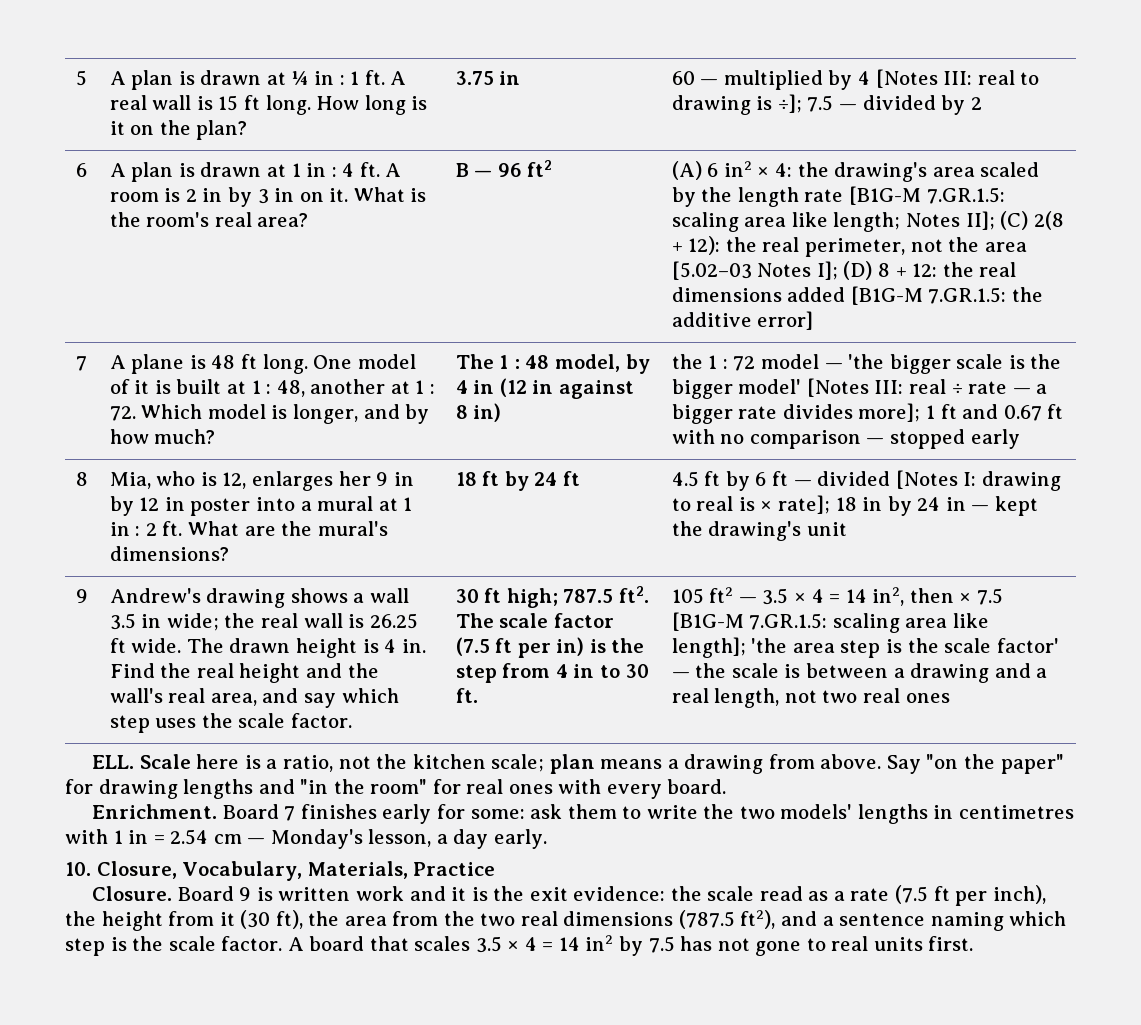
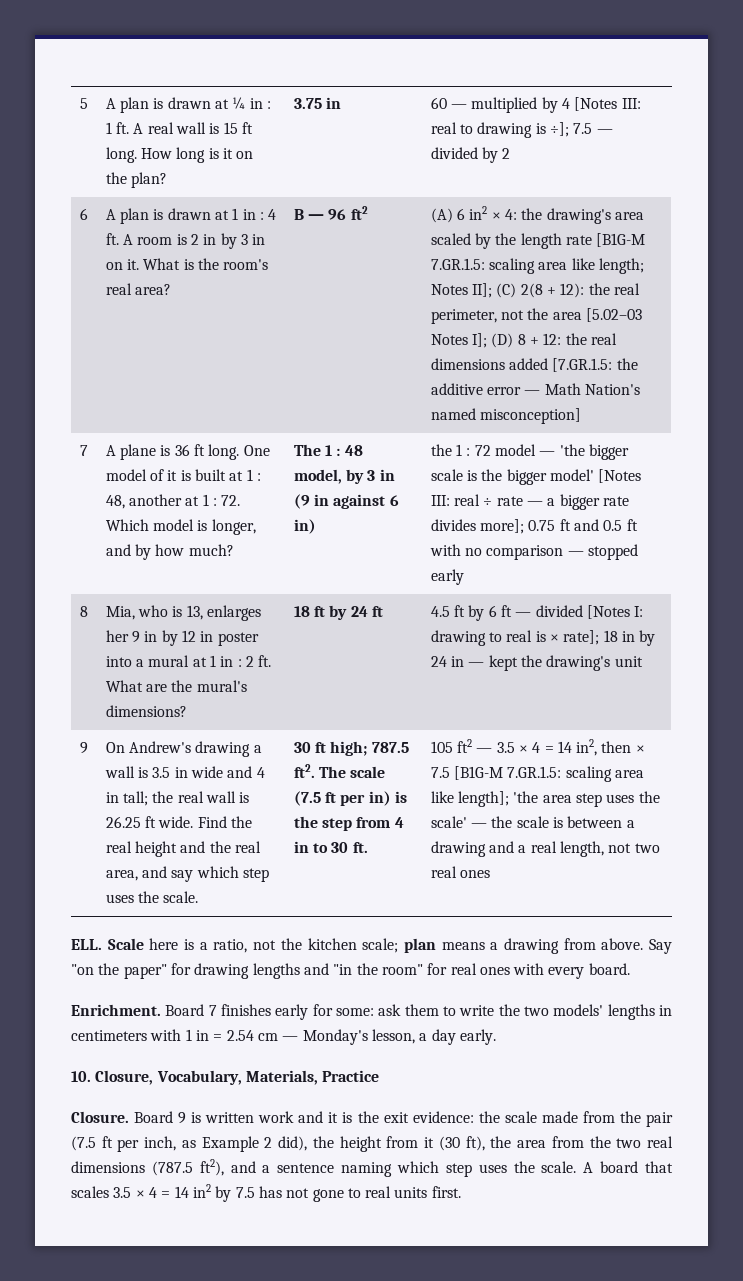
[850,286,1043,305] [671,311,814,330] [B1G-M 7.GR.1.5: the additive error] -> [552,358,638,372] [430,383,640,395] [430,408,581,424] [7.GR.1.5: the additive error — Math Nation's named misconception]
[211,355,236,369] 48 -> [174,444,190,456] 36
[455,378,527,397] 4 in (12 -> [367,469,395,481] [293,494,310,509] 3 in (9
[455,405,468,419] 8 -> [389,495,399,506] 6
[925,405,935,419] 1 -> [528,520,556,531] 0.75
[1003,405,1042,421] 0.67 -> [603,520,623,531] 0.5
[222,472,247,489] 12, -> [186,605,203,620] 13,
(88, 596) none -> [105,742,125,753] On
[290,588,348,603] shows -> (251, 749) none
(409, 595) none -> [137,767,148,778] is
[166,613,219,631] wide; -> [190,766,265,778] [105,791,148,806] wide and 4 in tall;
[186,638,426,658] The drawn height is 4 in. -> (194, 822) none
[109,688,163,703] wall's -> (231, 847) none
[238,713,352,728] scale factor. -> [163,891,199,903] scale.
[553,613,614,628] factor -> (386, 772) none
[885,638,1059,653] is the scale factor' -> [606,791,660,803] [430,816,467,828] uses the scale'
[958,805,1074,819] centimetres -> [71,1030,147,1041] centimeters
[759,885,1046,906] read as a rate (7.5 ft per inch), -> [541,1111,673,1127] [71,1136,308,1152] made from the pair (7.5 ft per inch, as Example 2 did),
[110,936,283,951] is the scale factor. -> [478,1161,577,1173] uses the scale.

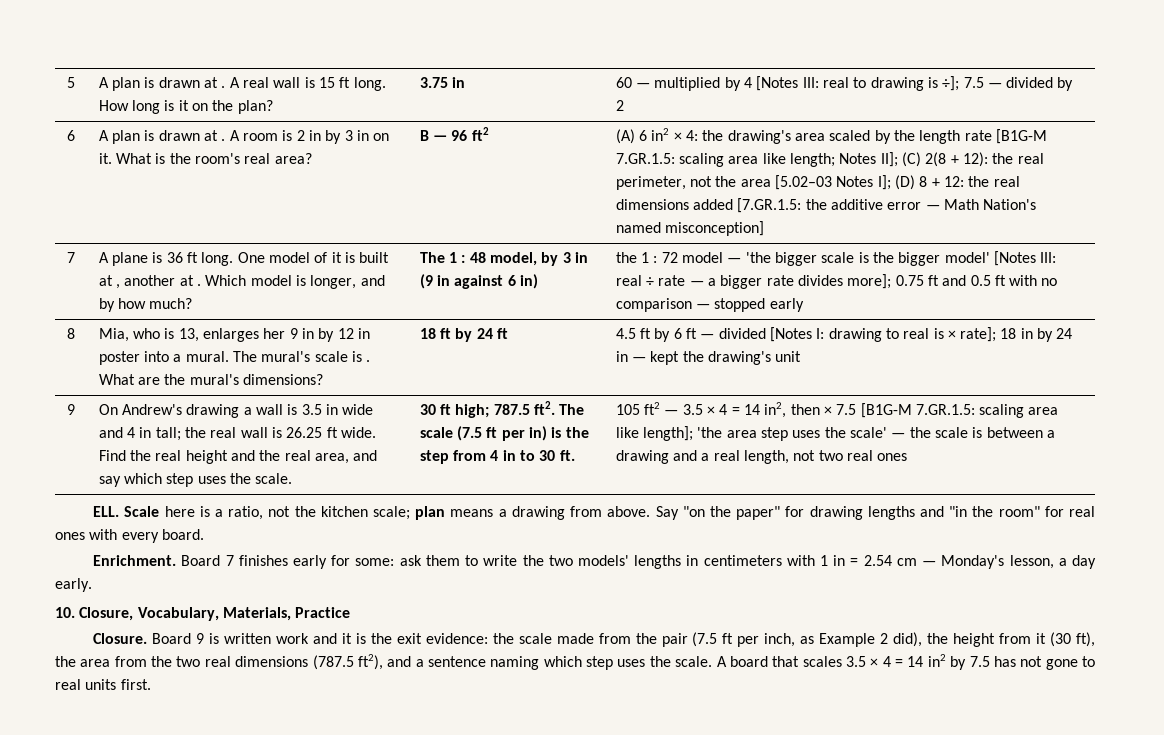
[232,97,271,109] [105,122,129,134] ¼ in : 1 ft. -> [221,86,226,88] .
[232,208,277,220] [105,233,119,245] 1 in : 4 ft. -> [221,139,226,141] .
[246,469,261,481] [105,494,241,509] 1 : 48, another at 1 : 72. -> [115,275,201,289] , another at .
[148,655,272,667] mural at 1 in : 2 ft. -> [185,351,371,362] mural. The mural's scale is .

